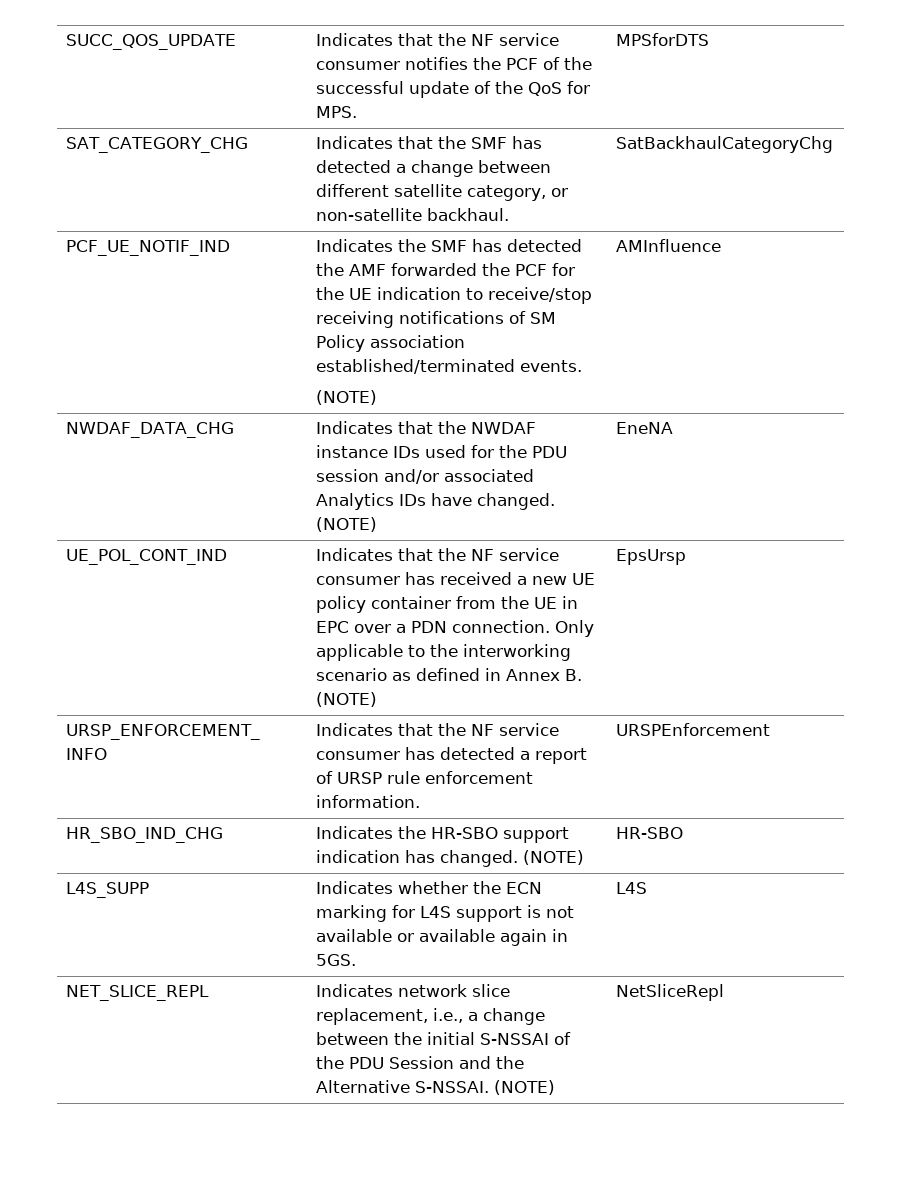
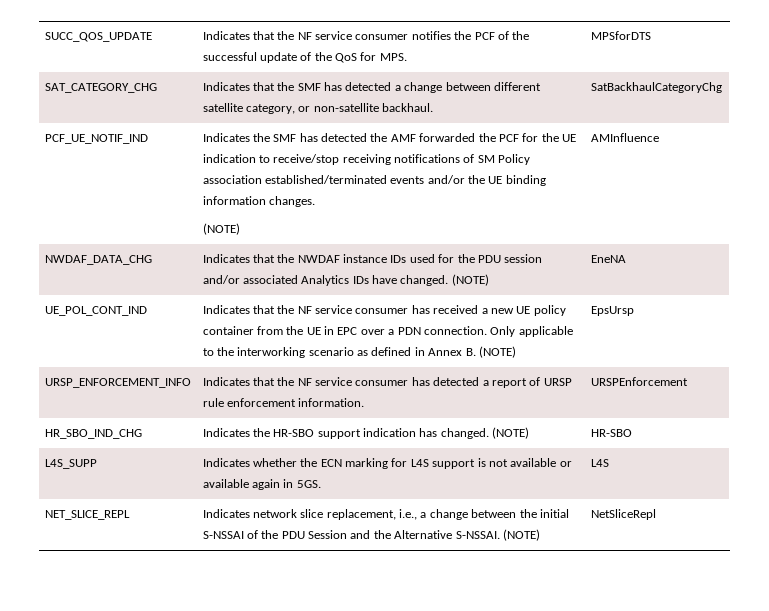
[519,360,582,372] events. -> [390,175,546,186] [202,196,315,207] events and/or the UE binding information changes.

